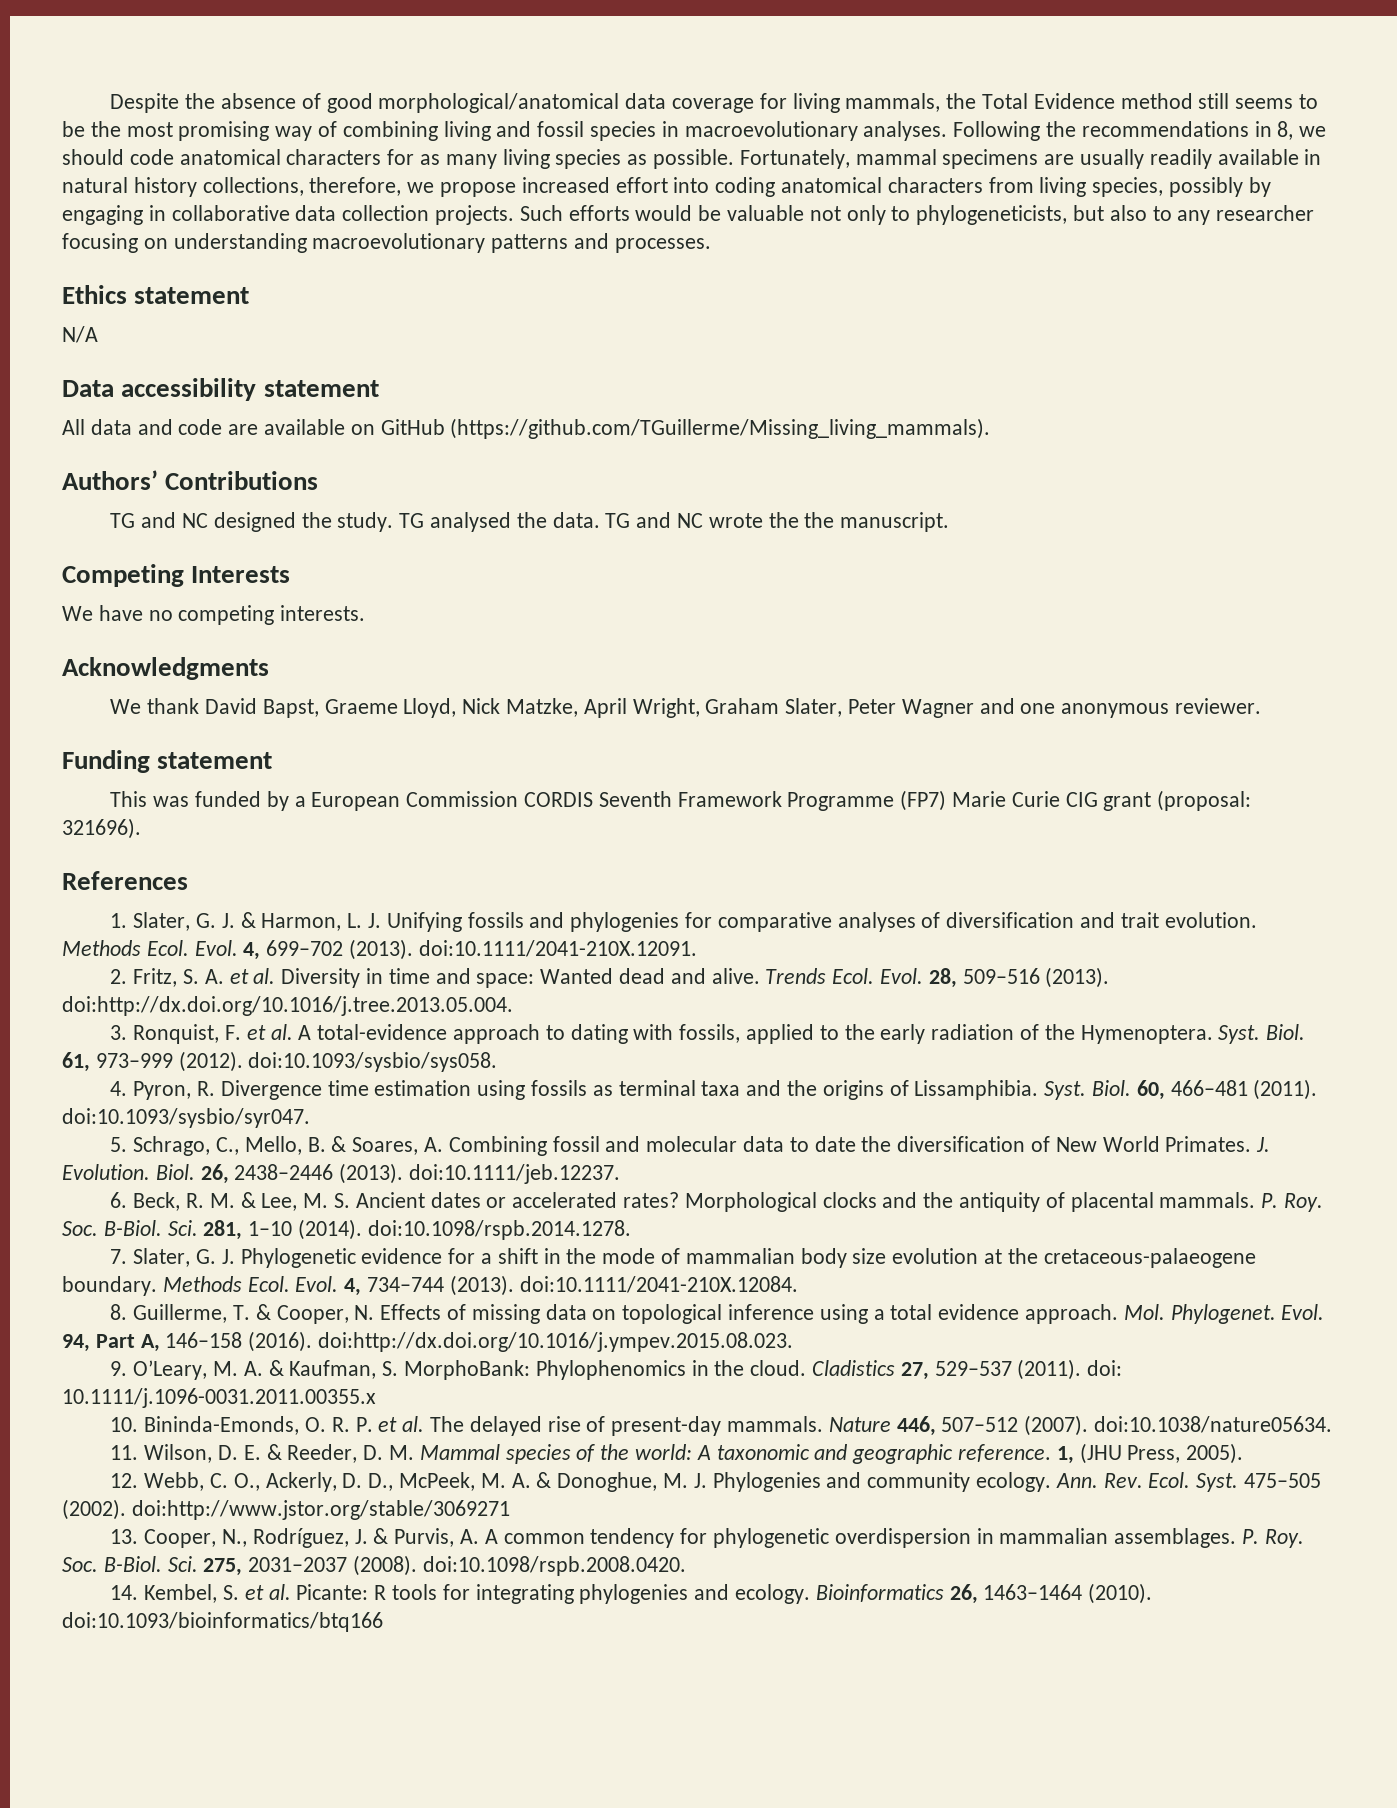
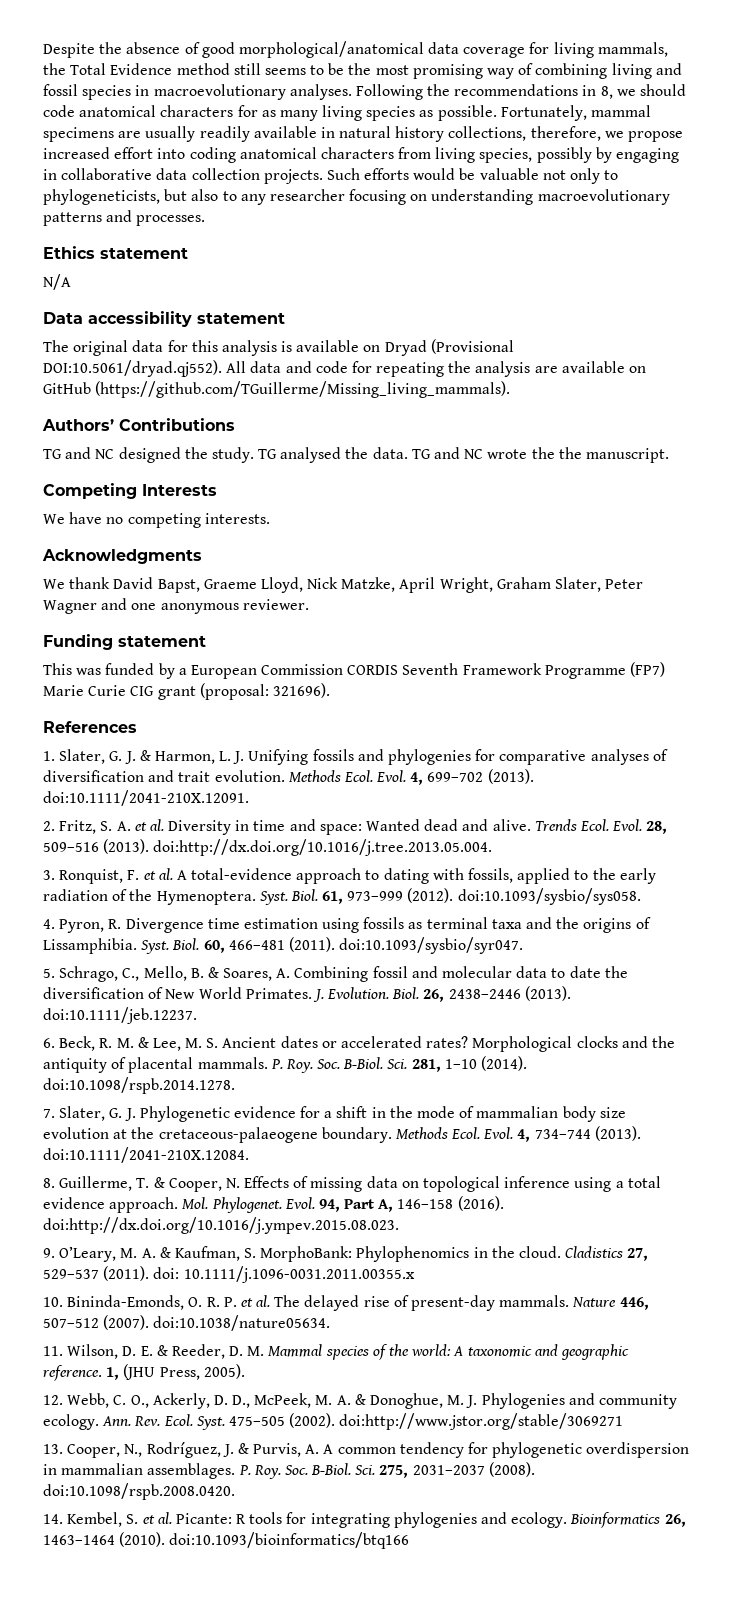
[62,419,223,435] All data and code -> [43,339,514,356] [43,360,531,377] The original data for this analysis is available on Dryad (Provisional DOI:10.5061/dryad.qj552). All data and code for repeating the analysis

